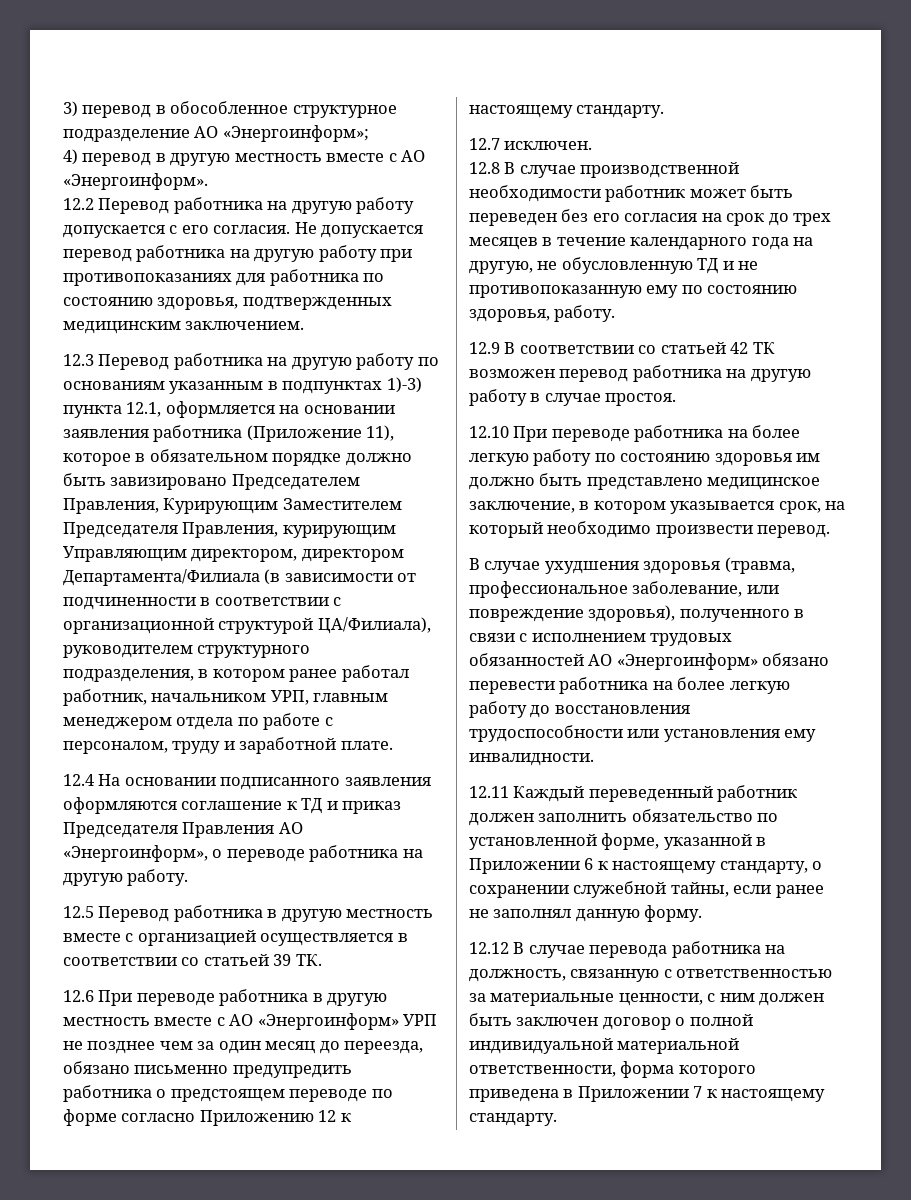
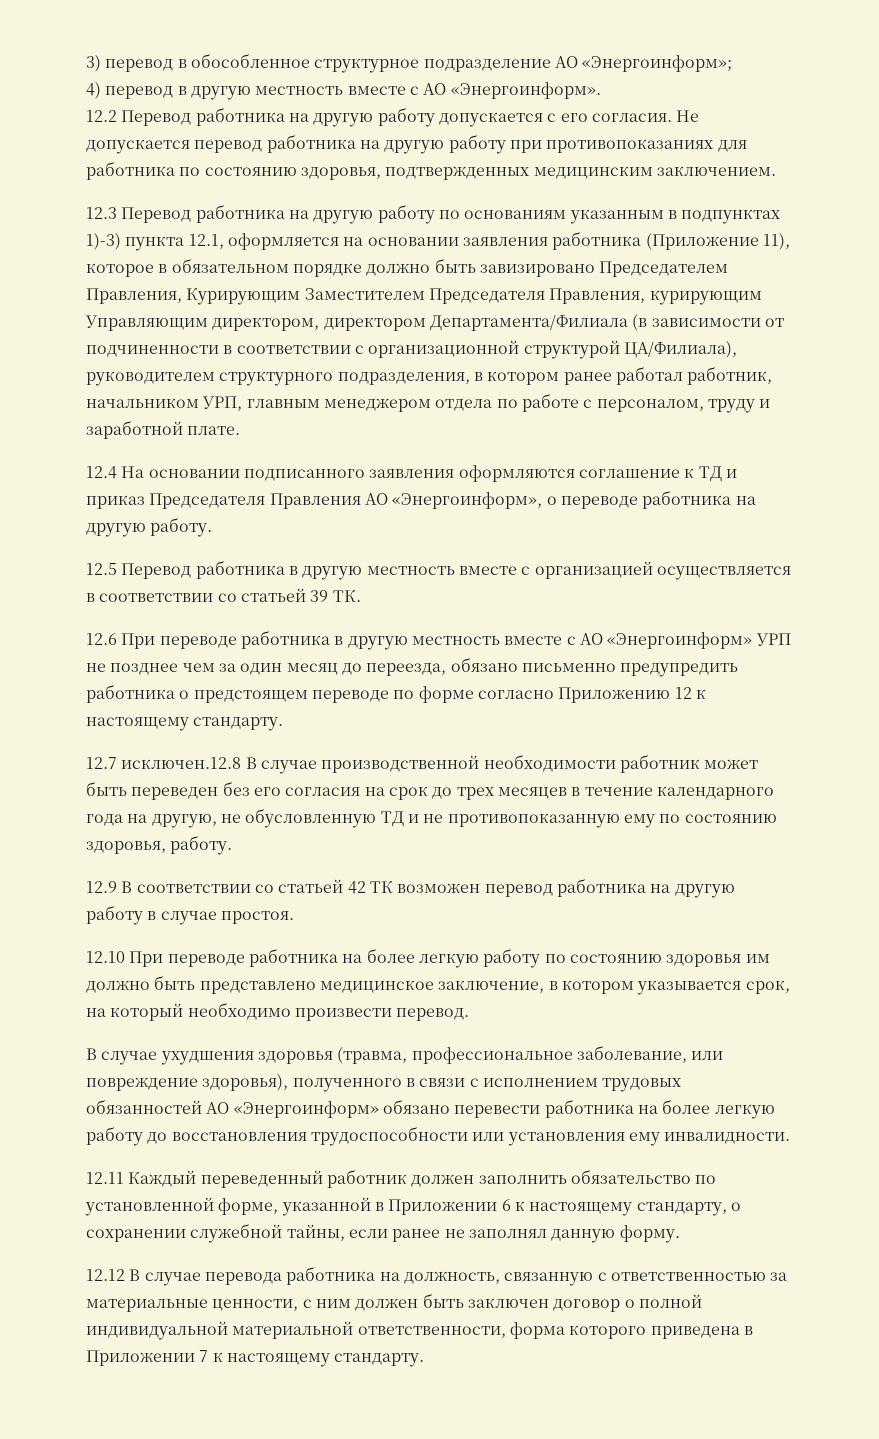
[504,141,593,150] [469,162,500,174] исключен. // 12.8 -> [121,757,242,769] исключен.12.8

